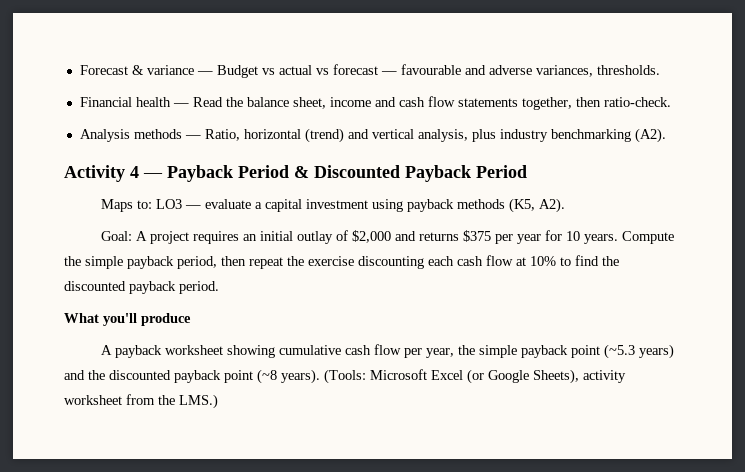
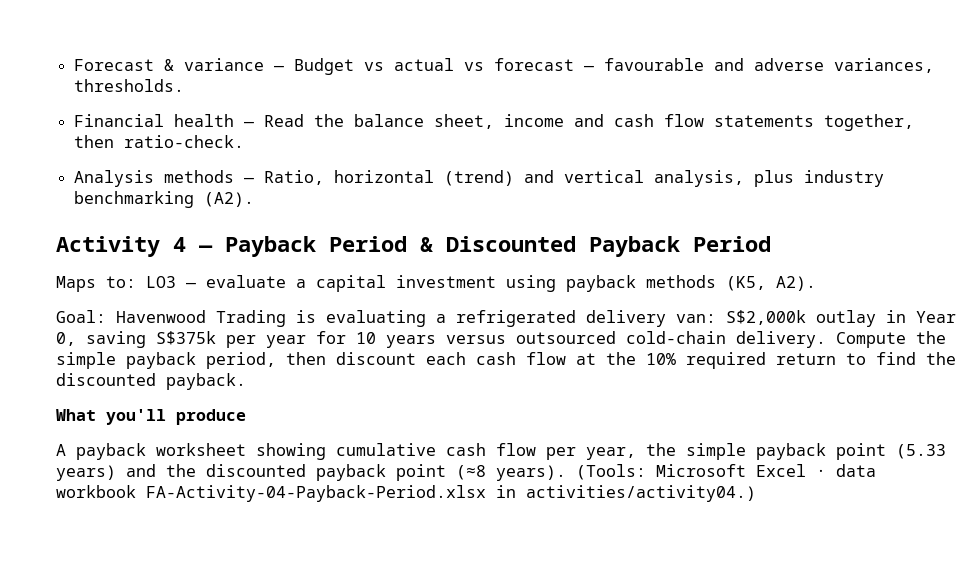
[135,230,618,244] A project requires an initial outlay of $2,000 and returns $375 per year for 10 years. -> [116,310,956,327] [56,331,826,348] Havenwood Trading is evaluating a refrigerated delivery van: S$2,000k outlay in Year 0, saving S$375k per year for 10 years versus outsourced cold-chain delivery.
[249,255,556,269] repeat the exercise discounting each cash flow at 10% -> [336,352,836,369] discount each cash flow at the 10% required return
[129,281,219,294] payback period. -> [166,373,246,390] payback.
[603,344,635,359] (~5.3 -> [896,444,946,459] (5.33
[257,369,277,384] (~8 -> [456,465,486,480] (≈8
[467,369,626,384] [64,394,218,409] (or Google Sheets), activity worksheet from the LMS.) -> [816,464,876,477] [56,485,756,502] · data workbook FA-Activity-04-Payback-Period.xlsx in activities/activity04.)

